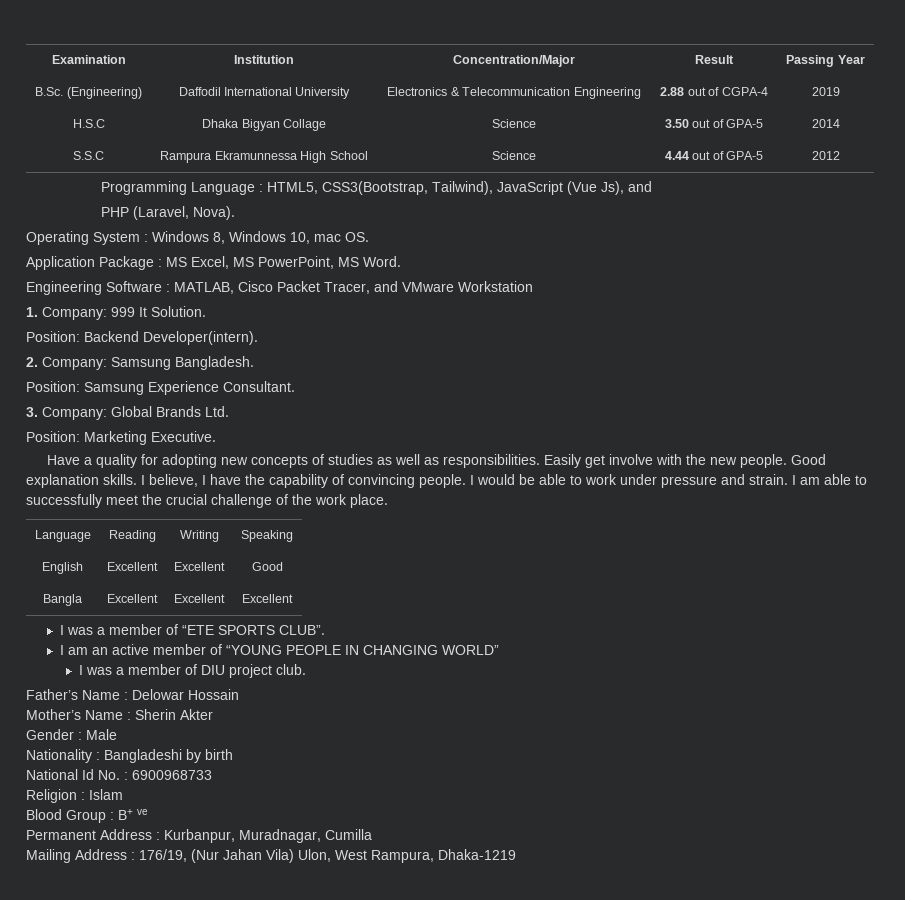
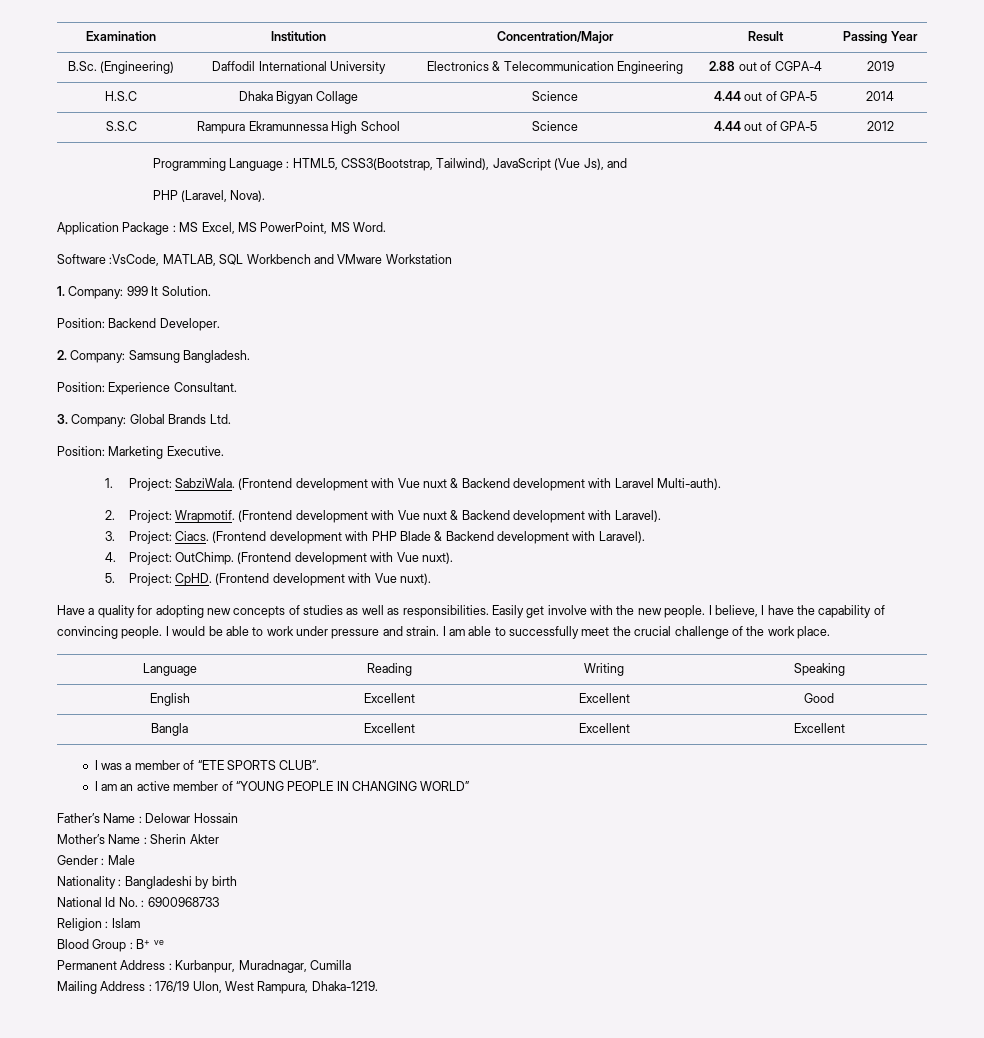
[664,119,689,128] 3.50 -> [713,91,741,101] 4.44
[26,231,369,245] // Operating System : Windows 8, Windows 10, mac OS. -> (266, 196) none
[26,281,370,295] Engineering Software : MATLAB, Cisco Packet Tracer, -> [57,254,311,266] Software :VsCode, MATLAB, SQL Workbench
[143,331,258,345] Developer(intern). -> [159,318,220,331] Developer.
[84,382,144,395] Samsung -> (105, 387) none
(216, 436) none -> [104,478,722,491] [104,510,661,523] [104,531,645,544] [104,552,453,565] [104,573,431,586] // 1. Project: SabziWala. (Frontend development with Vue nuxt & Backend development with Laravel Multi-auth). // 2. Project: Wrapmotif. (Frontend development with Vue nuxt & Backend development with Laravel). // 3. Project: Ciacs. (Frontend development with PHP Blade & Backend development with Laravel). // 4. Project: OutChimp. (Frontend development with Vue nuxt). // 5. Project: CpHD. (Frontend development with Vue nuxt).
[791,454,827,465] [26,474,137,488] Good explanation skills. -> (706, 611) none
[78,664,306,678] // I was a member of DIU project club. -> (470, 786) none
[139,849,294,863] 176/19, (Nur Jahan Vila) -> [155,981,190,992] 176/19
[438,849,516,860] Dhaka-1219 -> [311,981,378,991] Dhaka-1219.

